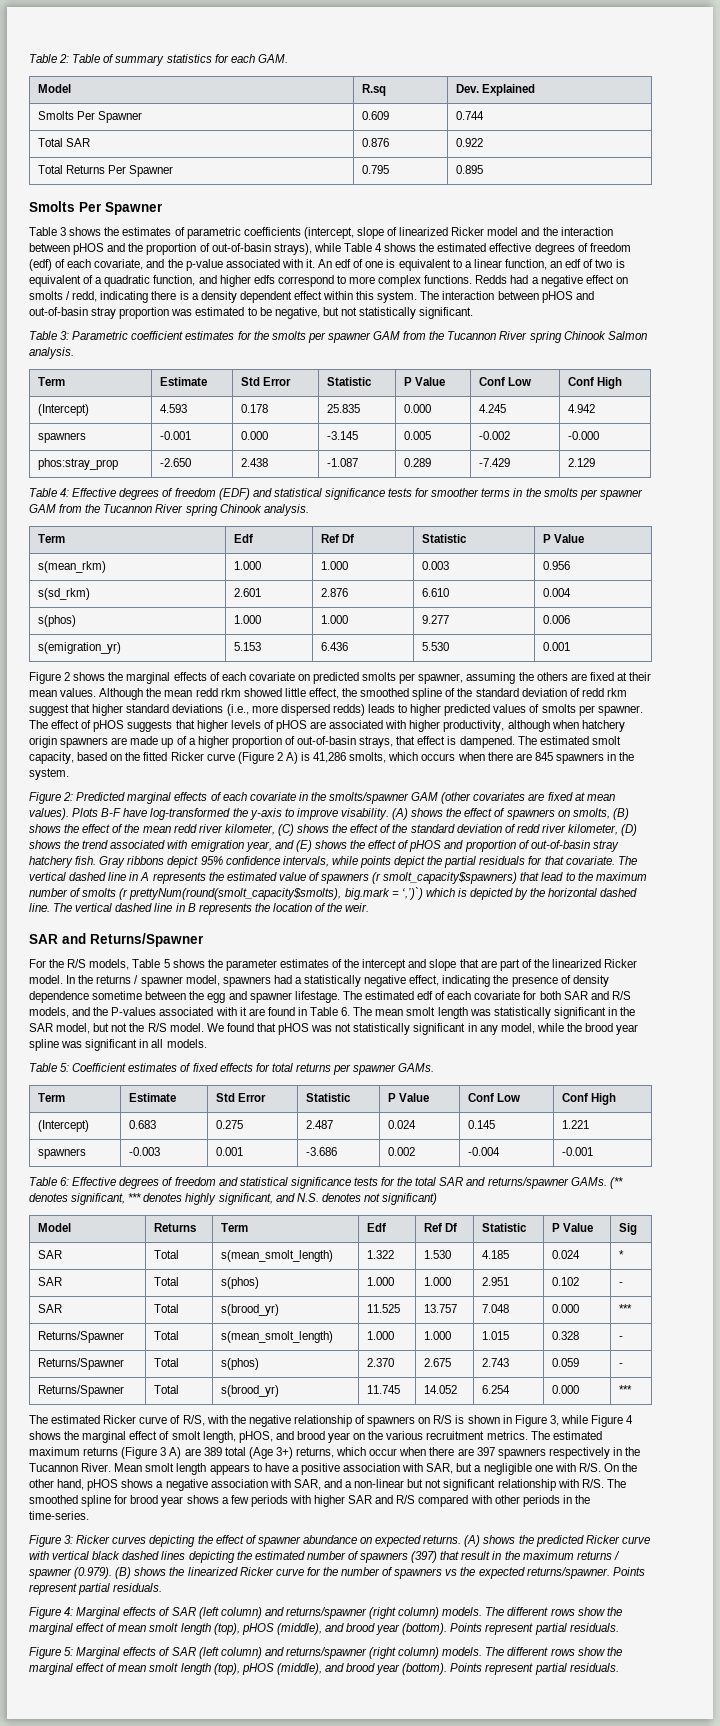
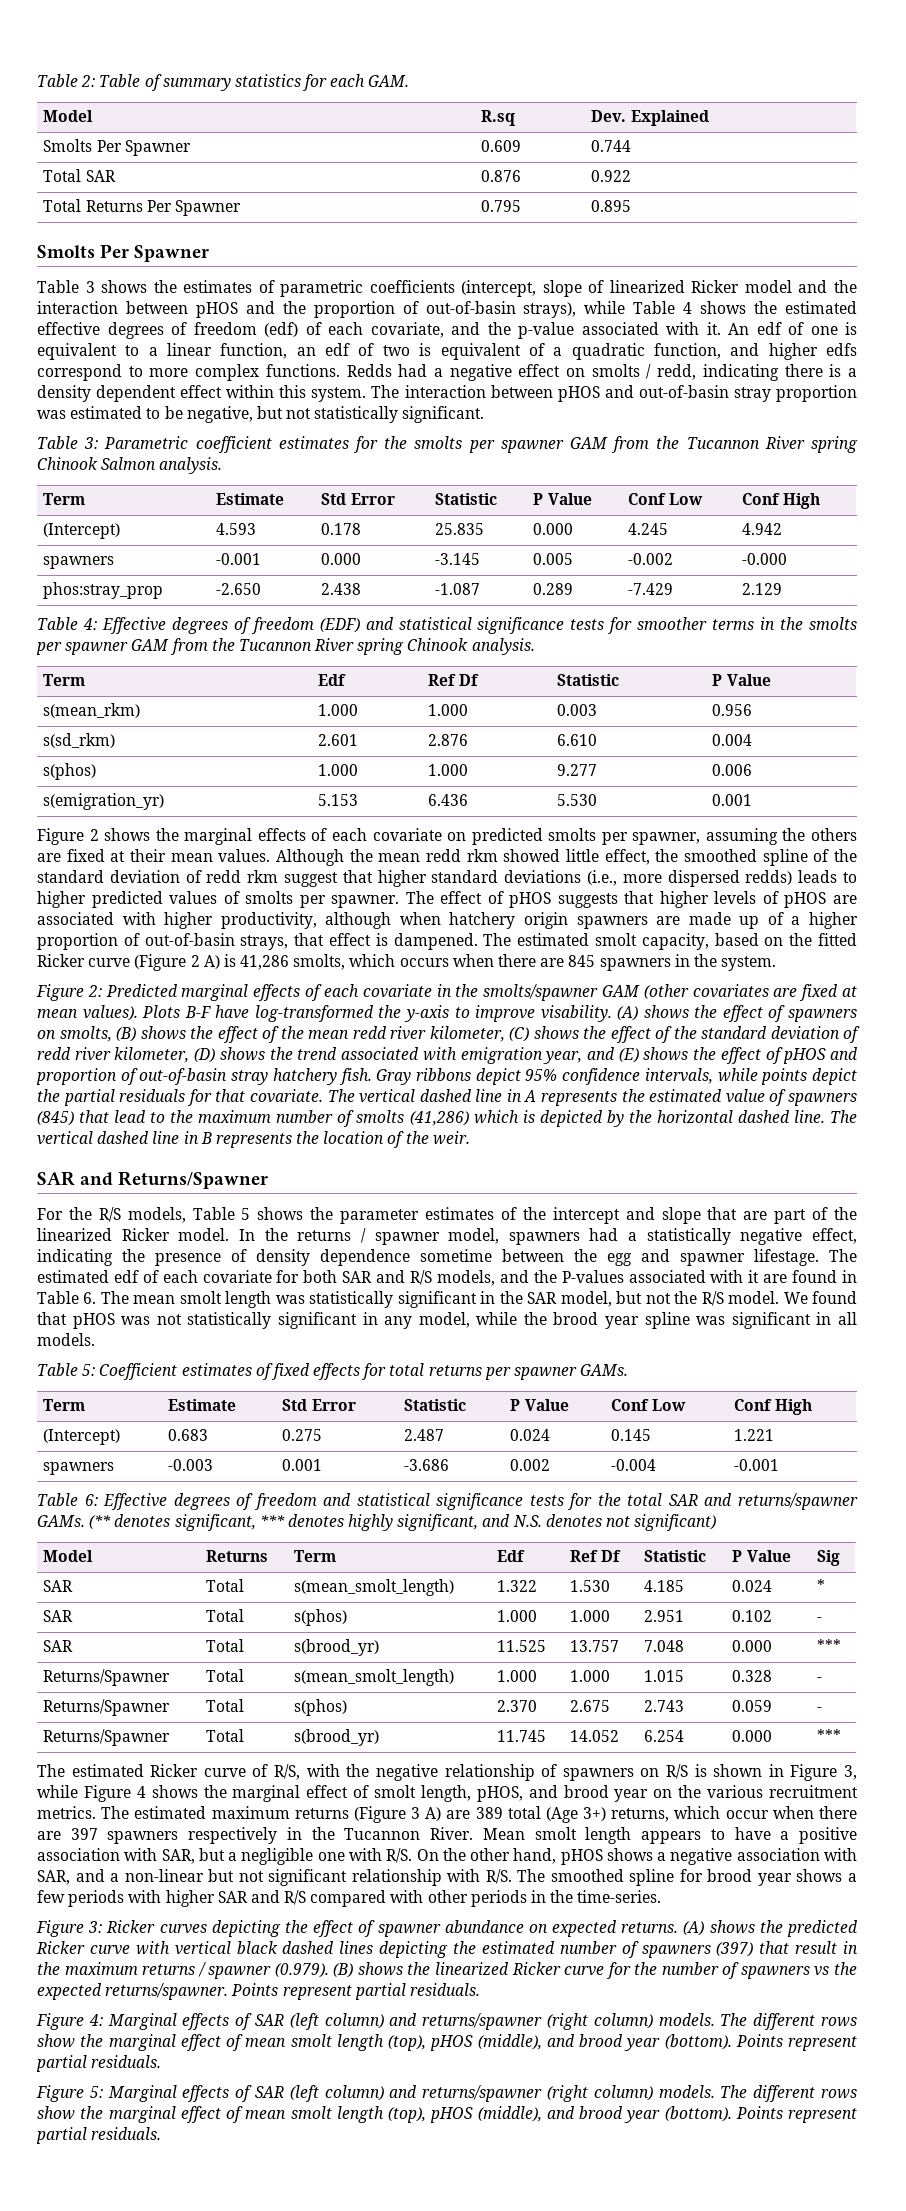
[372,872,518,884] (r smolt_capacity$spawners) -> [37,1111,74,1126] (845)
[119,887,423,900] (r prettyNum(round(smolt_capacity$smolts), big.mark = ‘,’)`) -> [409,1111,469,1126] (41,286)

